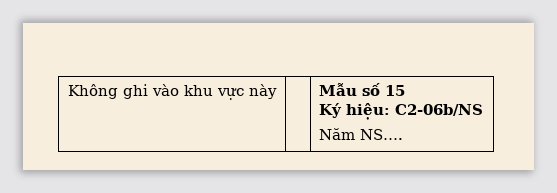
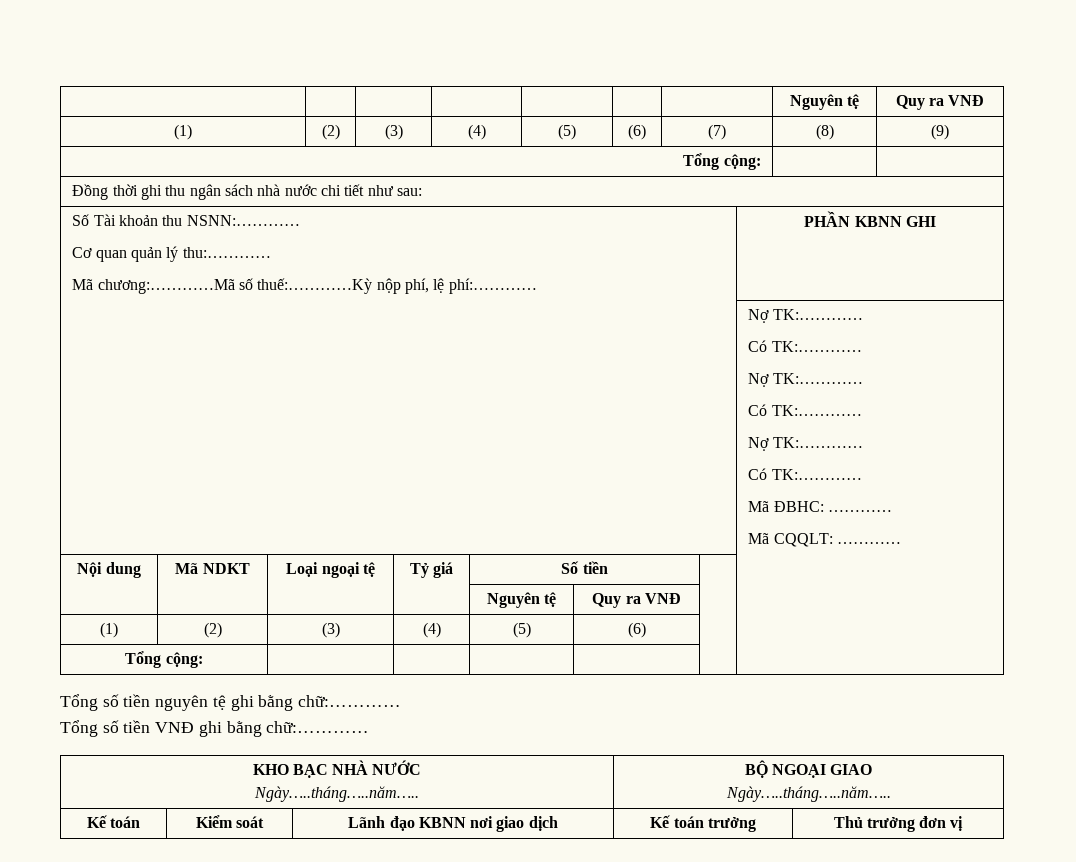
[68,84,277,100] [319,83,406,96] [319,103,484,120] [319,128,404,140] Không ghi vào khu vực này | | Mẫu số 15 // Ký hiệu: C2-06b/NS // Năm NS…. -> [789,94,860,110] [895,95,985,110] [174,124,192,140] [321,124,340,140] [384,124,403,140] [467,124,486,140] [558,124,576,140] [628,124,646,140] [708,124,726,140] [815,124,834,140] [931,124,949,140] [683,153,761,170] [72,184,422,200] [72,214,300,226] [72,246,271,262] [72,278,537,294] [804,211,936,227] [748,309,863,323] [748,340,862,352] [748,373,863,387] [748,404,862,416] [748,437,863,451] [748,468,862,480] [748,501,893,512] [748,533,902,547] [77,562,141,578] [175,563,250,574] [286,562,375,578] [409,562,454,578] [561,561,608,574] [486,592,557,608] [592,593,681,608] [100,622,118,638] [203,622,222,638] [321,622,340,638] [422,622,441,638] [512,622,531,638] [627,622,646,638] [125,651,203,668] [60,694,402,711] [60,720,370,737] [252,760,422,778] [254,786,419,802] [744,760,873,778] [725,786,891,802] [86,815,141,828] [195,815,265,828] [348,816,558,832] [650,815,756,832] [833,816,964,832] | | | | | | | Nguyên tệ | Quy ra VNĐ // (1) | (2) | (3) | (4) | (5) | (6) | (7) | (8) | (9) // Tổng cộng: | | // Đồng thời ghi thu ngân sách nhà nước chi tiết như sau: // Số Tài khoản thu NSNN:………… // Cơ quan quản lý thu:………… // Mã chương:…………Mã số thuế:…………Kỳ nộp phí, lệ phí:………… | PHẦN KBNN GHI // | Nợ TK:………… // Có TK:………… // Nợ TK:………… // Có TK:………… // Nợ TK:………… // Có TK:………… // Mã ĐBHC: ………… // Mã CQQLT: ………… // Nội dung | Mã NDKT | Loại ngoại tệ | Tỷ giá | Số tiền | | // | | | | Nguyên tệ | Quy ra VNĐ | | // (1) | (2) | (3) | (4) | (5) | (6) | | // Tổng cộng: | | | | | | // Tổng số tiền nguyên tệ ghi bằng chữ:………… // Tổng số tiền VNĐ ghi bằng chữ:………… // KHO BẠC NHÀ NƯỚC // Ngày…..tháng…..năm….. | BỘ NGOẠI GIAO // Ngày…..tháng…..năm….. // Kế toán | Kiểm soát | Lãnh đạo KBNN nơi giao dịch | Kế toán trưởng | Thủ trưởng đơn vị

